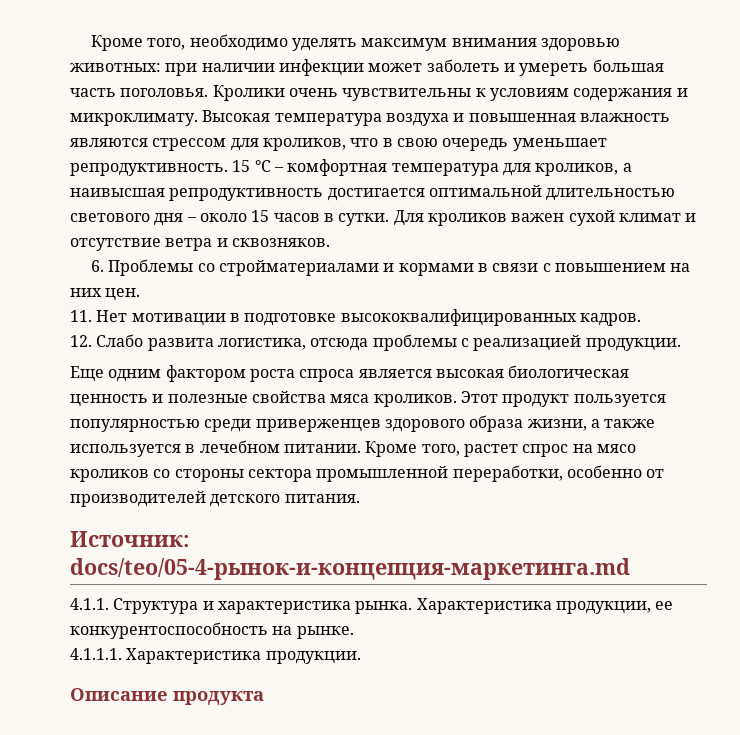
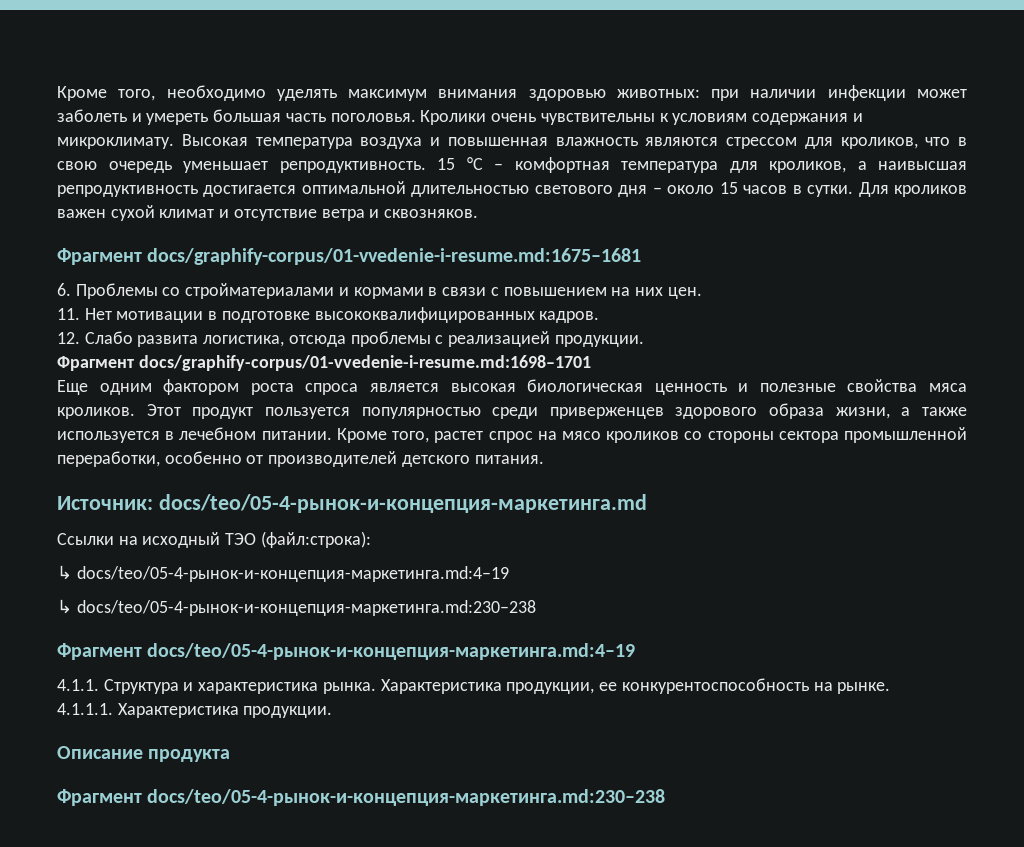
(330, 242) none -> [57,248,642,265] // Фрагмент docs/graphify-corpus/01-vvedenie-i-resume.md:1675–1681
(681, 344) none -> [57,355,591,371] // Фрагмент docs/graphify-corpus/01-vvedenie-i-resume.md:1698–1701
(630, 569) none -> [57,531,371,548] [57,565,509,582] [57,599,536,616] [57,643,636,660] // Ссылки на исходный ТЭО (файл:строка): // ↳ docs/teo/05-4-рынок-и-концепция-маркетинга.md:4–19 // ↳ docs/teo/05-4-рынок-и-концепция-маркетинга.md:230–238 // Фрагмент docs/teo/05-4-рынок-и-концепция-маркетинга.md:4–19
(264, 698) none -> [57,789,666,806] // Фрагмент docs/teo/05-4-рынок-и-концепция-маркетинга.md:230–238

